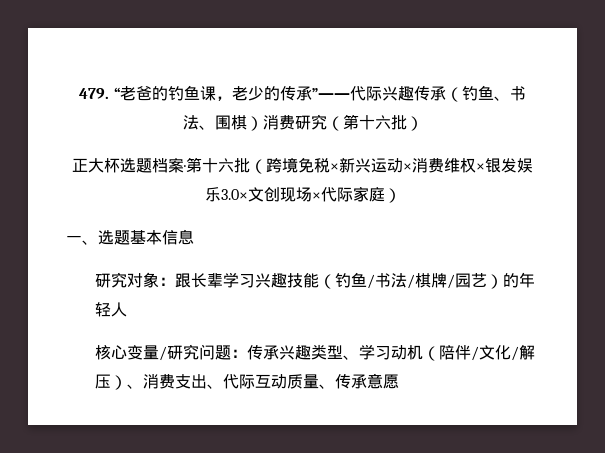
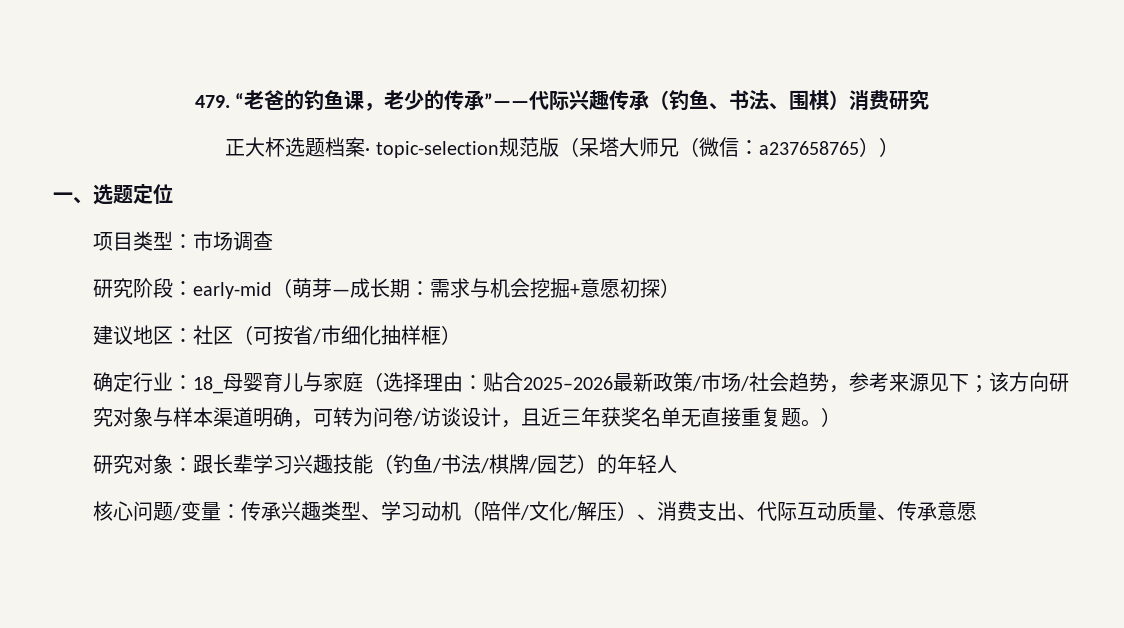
[326,114,423,131] （第十六批） -> (930, 100) none
[186,157,533,174] [204,186,401,203] [66,229,194,245] 第十六批（跨境免税×新兴运动×消费维权×银发娱乐3.0×文创现场×代际家庭） // 一、选题基本信息 -> [375,137,899,158] [53,184,173,205] [92,231,273,251] [92,278,680,299] [92,325,461,345] [92,372,1069,394] [92,407,841,428] topic-selection规范版（呆塔大师兄（微信：a237658765）） // 一、选题定位 // 项目类型：市场调查 // 研究阶段：early-mid（萌芽—成长期：需求与机会挖掘+意愿初探） // 建议地区：社区（可按省/市细化抽样框） // 确定行业：18_母婴育儿与家庭（选择理由：贴合2025–2026最新政策/市场/社会趋势，参考来源见下；该方向研究对象与样本渠道明确，可转为问卷/访谈设计，且近三年获奖名单无直接重复题。）
[127,344,232,361] 变量/研究问题 -> [132,501,221,521] 问题/变量

